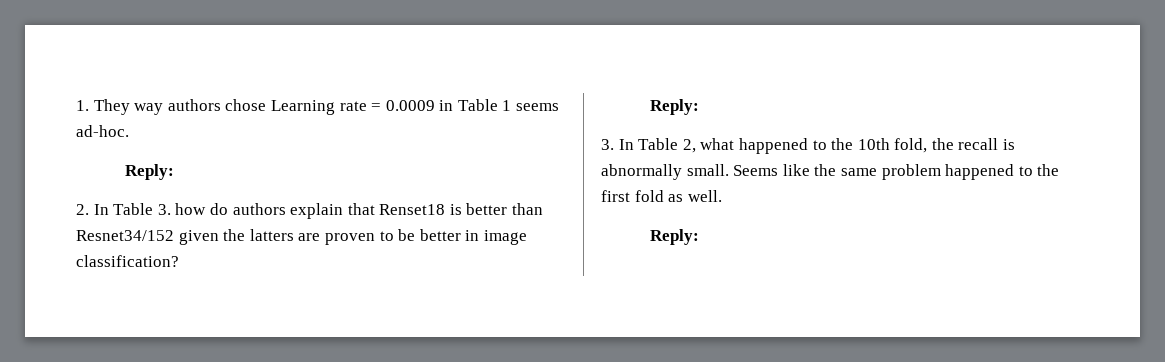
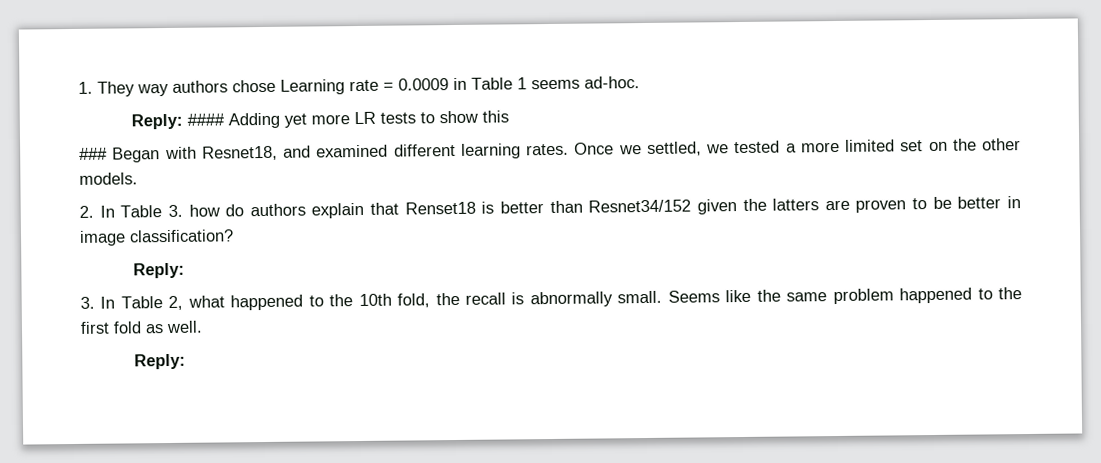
(174, 172) none -> [186,110,509,129] [79,138,1021,163] [79,172,138,185] #### Adding yet more LR tests to show this // ### Began with Resnet18, and examined different learning rates. Once we settled, we tested a more limited set on the other models.

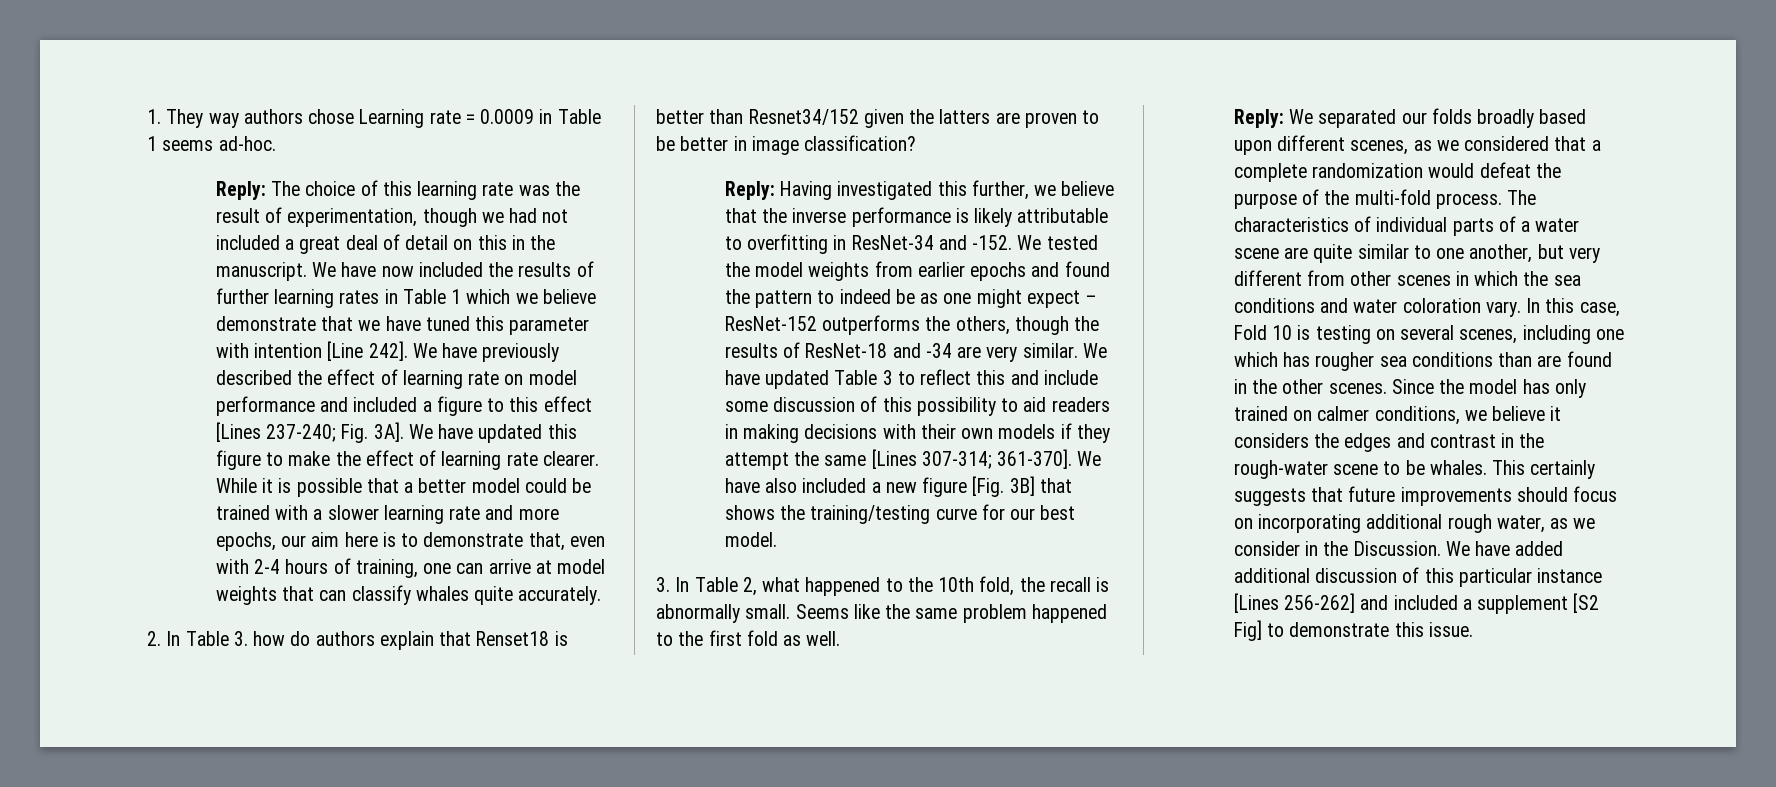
[186,110,509,129] [79,138,1021,163] [79,172,138,185] #### Adding yet more LR tests to show this // ### Began with Resnet18, and examined different learning rates. Once we settled, we tested a more limited set on the other models. -> [271,180,580,200] [215,207,569,227] [215,234,556,254] [215,261,594,281] [215,288,596,308] [215,316,590,335] [215,341,560,362] [215,369,577,389] [215,396,592,416] [215,422,577,443] [215,450,599,470] [215,478,592,497] [215,505,559,524] [215,532,605,551] [215,558,606,578] [215,585,602,605] The choice of this learning rate was the result of experimentation, though we had not included a great deal of detail on this in the manuscript. We have now included the results of further learning rates in Table 1 which we believe demonstrate that we have tuned this parameter with intention [Line 242]. We have previously described the effect of learning rate on model performance and included a figure to this effect [Lines 237-240; Fig. 3A]. We have updated this figure to make the effect of learning rate clearer. While it is possible that a better model could be trained with a slower learning rate and more epochs, our aim here is to demonstrate that, even with 2-4 hours of training, one can arrive at model weights that can classify whales quite accurately.
(185, 270) none -> [780,180,1115,200] [724,207,1109,227] [724,234,1098,254] [724,261,1110,281] [724,289,1098,308] [724,315,1100,335] [724,342,1107,362] [724,369,1098,389] [724,396,1110,416] [724,423,1110,443] [724,449,1102,470] [724,476,1072,497] [724,504,1076,524] [724,532,777,547] Having investigated this further, we believe that the inverse performance is likely attributable to overfitting in ResNet-34 and -152. We tested the model weights from earlier epochs and found the pattern to indeed be as one might expect – ResNet-152 outperforms the others, though the results of ResNet-18 and -34 are very similar. We have updated Table 3 to reflect this and include some discussion of this possibility to aid readers in making decisions with their own models if they attempt the same [Lines 307-314; 361-370]. We have also included a new figure [Fig. 3B] that shows the training/testing curve for our best model.
(186, 361) none -> [1289,108,1587,128] [1233,135,1601,155] [1233,162,1561,182] [1233,189,1537,209] [1233,216,1580,236] [1233,244,1600,263] [1233,270,1581,286] [1233,298,1620,317] [1233,325,1624,344] [1233,351,1612,371] [1233,379,1586,398] [1233,406,1562,425] [1233,433,1545,452] [1233,460,1596,479] [1233,486,1618,506] [1233,514,1596,533] [1233,541,1564,556] [1233,567,1603,587] [1233,593,1600,614] [1233,620,1473,641] We separated our folds broadly based upon different scenes, as we considered that a complete randomization would defeat the purpose of the multi-fold process. The characteristics of individual parts of a water scene are quite similar to one another, but very different from other scenes in which the sea conditions and water coloration vary. In this case, Fold 10 is testing on several scenes, including one which has rougher sea conditions than are found in the other scenes. Since the model has only trained on calmer conditions, we believe it considers the edges and contrast in the rough-water scene to be whales. This certainly suggests that future improvements should focus on incorporating additional rough water, as we consider in the Discussion. We have added additional discussion of this particular instance [Lines 256-262] and included a supplement [S2 Fig] to demonstrate this issue.

